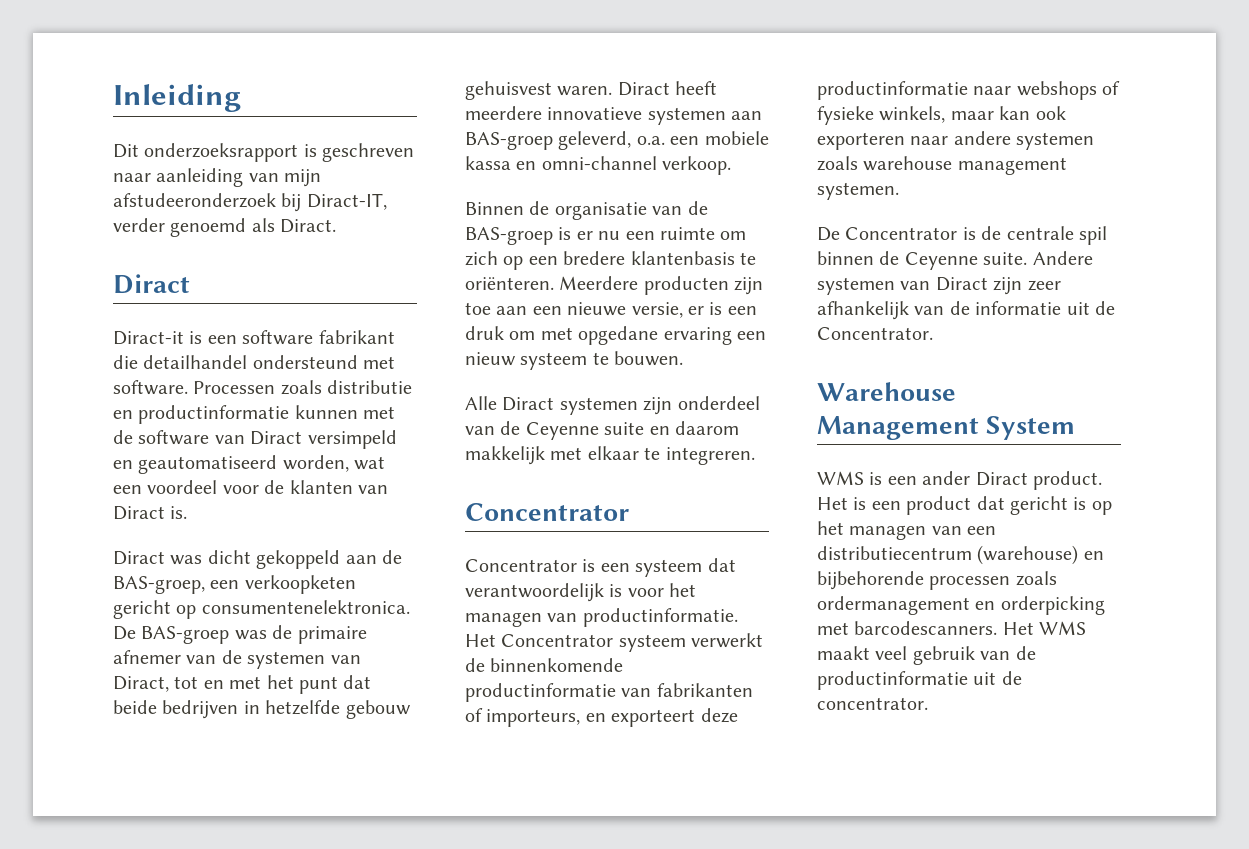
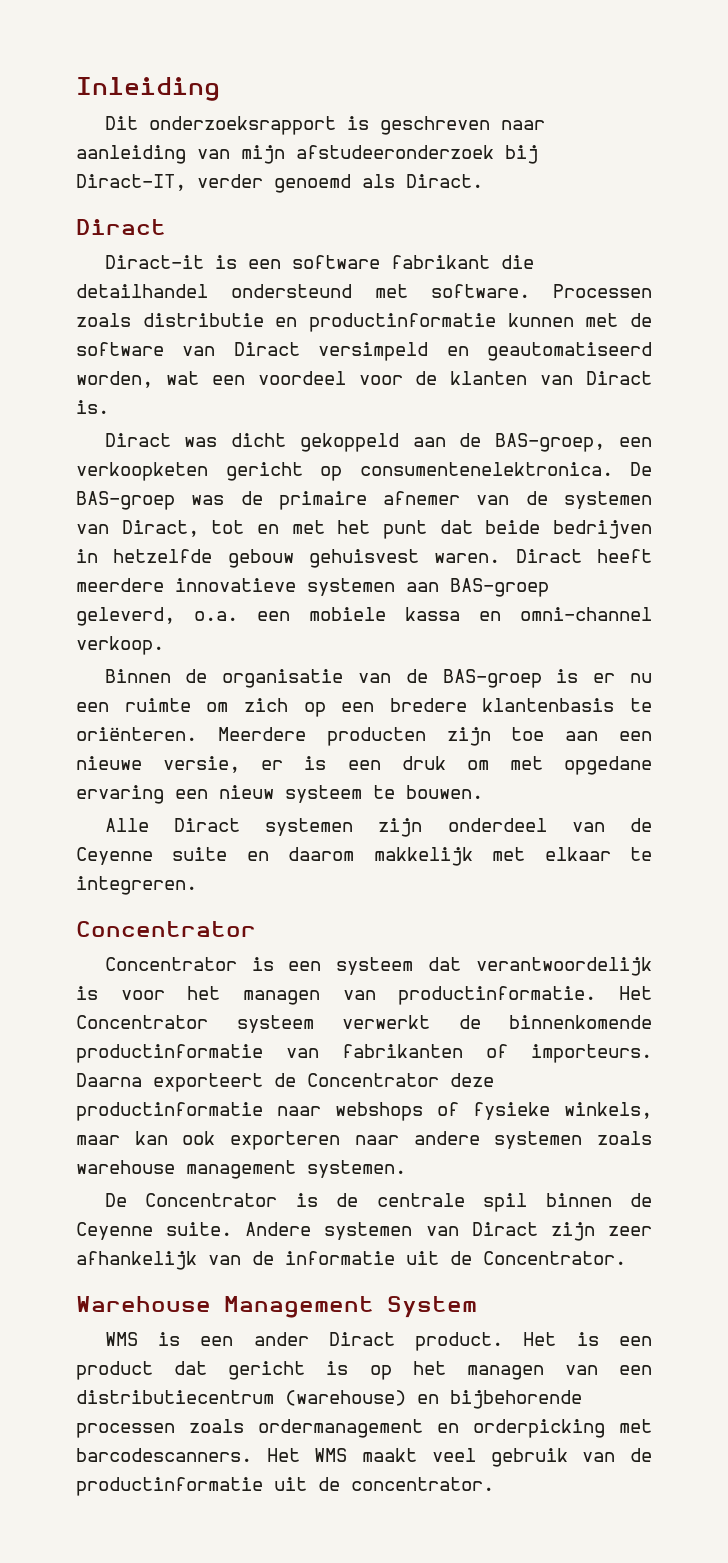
[486,709,696,727] importeurs, en exporteert -> [531,1044,652,1063] [76,1073,439,1092] importeurs. Daarna exporteert de Concentrator

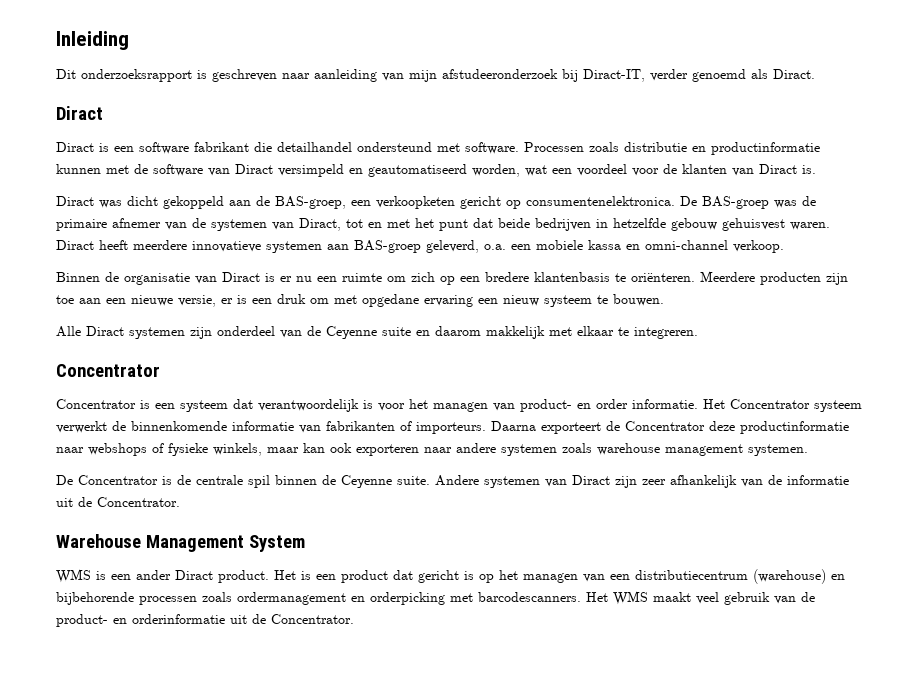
[104,255,204,269] Diract-it -> [56,142,94,152] Diract
[405,669,542,688] de BAS-groep -> [222,272,260,282] Diract
[398,986,597,1005] productinformatie. -> [520,399,698,412] product- en order informatie.
[76,1044,263,1063] productinformatie -> [232,421,294,431] informatie
[76,1477,494,1496] productinformatie uit de concentrator. -> [56,614,354,627] product- en orderinformatie uit de Concentrator.

